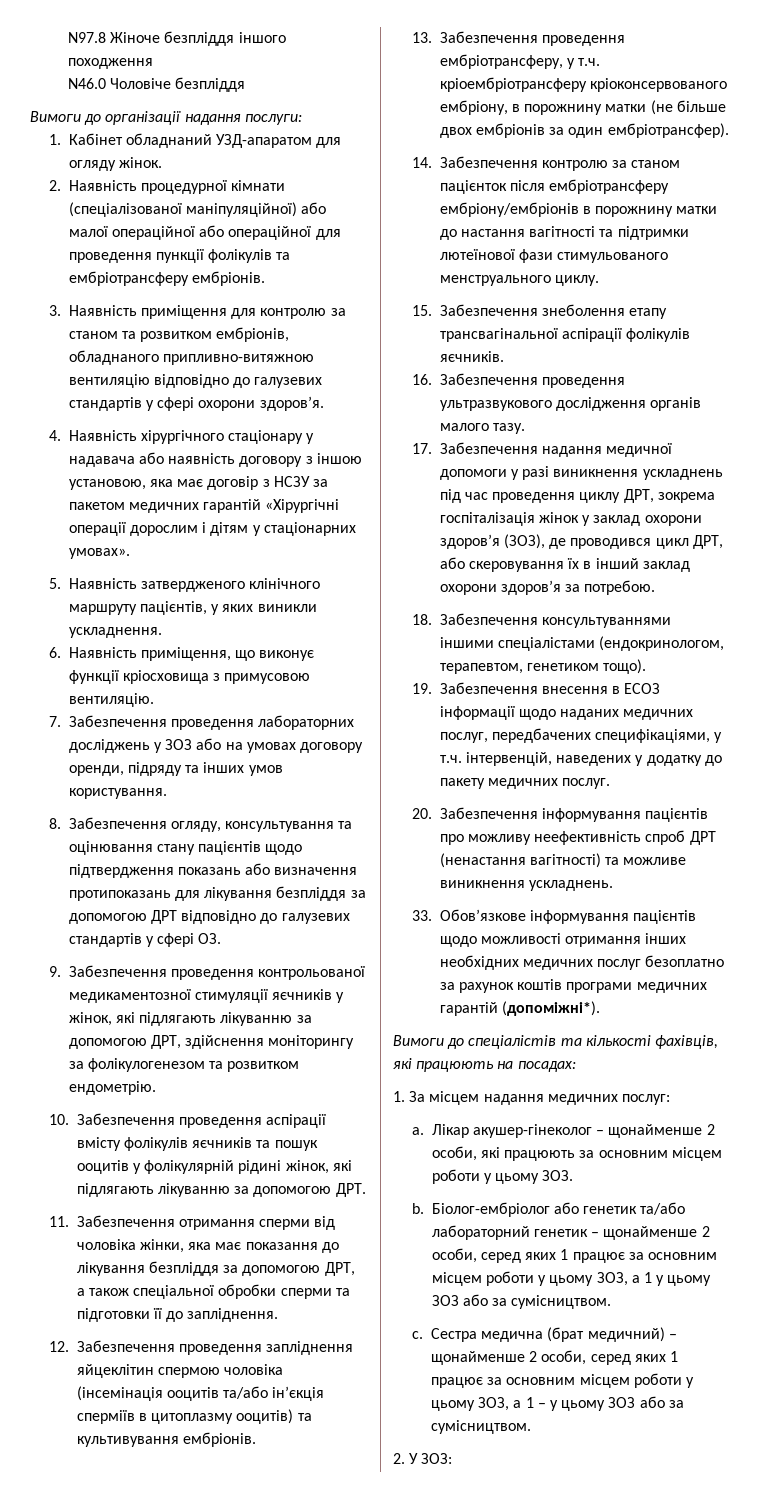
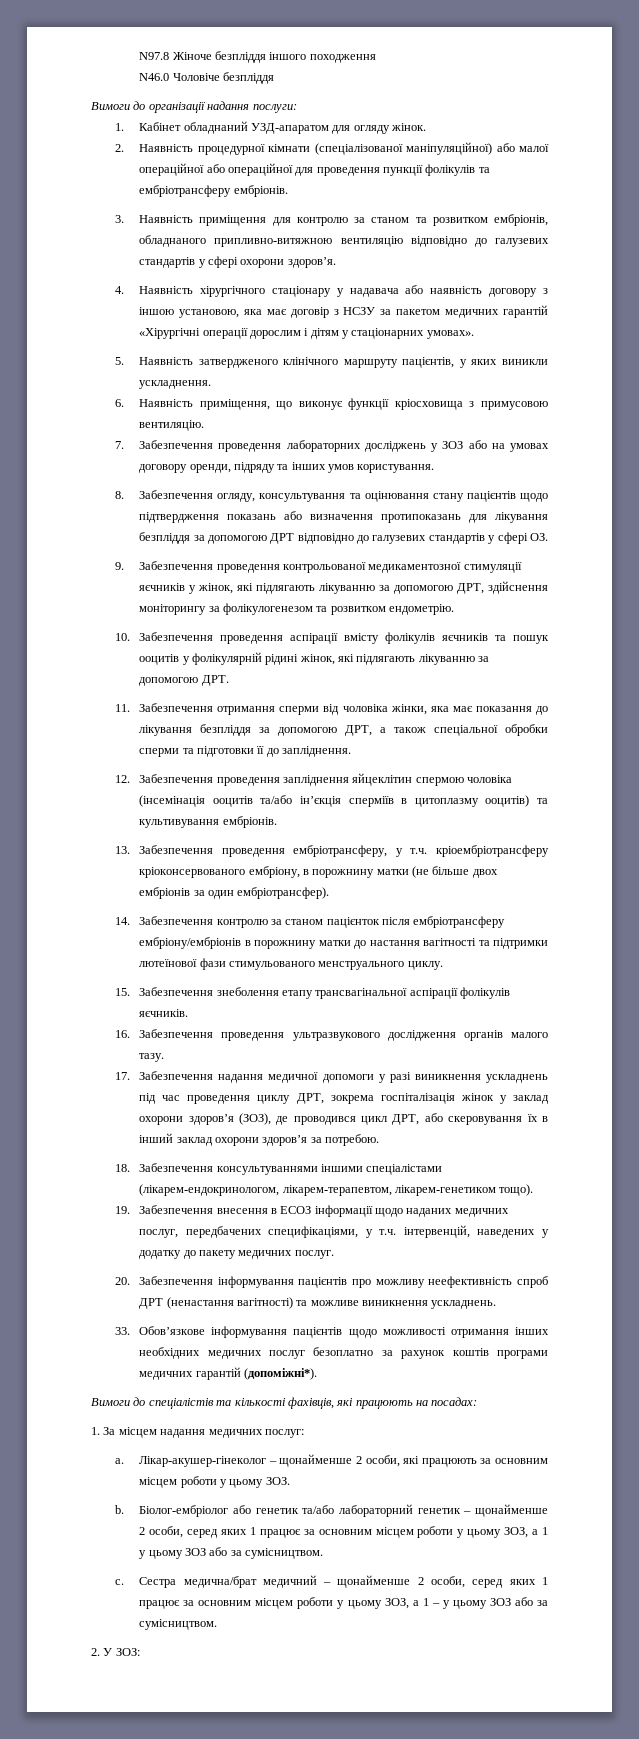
[599,636,725,651] [439,663,599,674] (ендокринологом, терапевтом, генетиком -> [139,1184,496,1196] (лікарем-ендокринологом, лікарем-терапевтом, лікарем-генетиком
[431,1124,592,1138] Лікар акушер-гінеколог -> [139,1456,267,1467] Лікар-акушер-гінеколог
[481,1327,665,1342] медична (брат медичний) -> [183,1575,317,1588] медична/брат медичний

